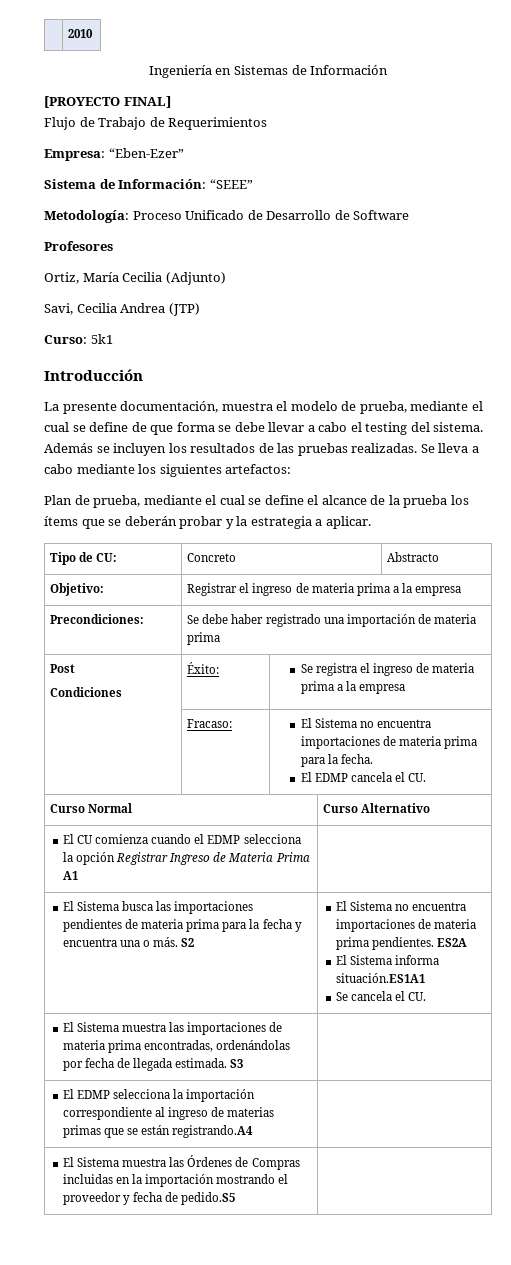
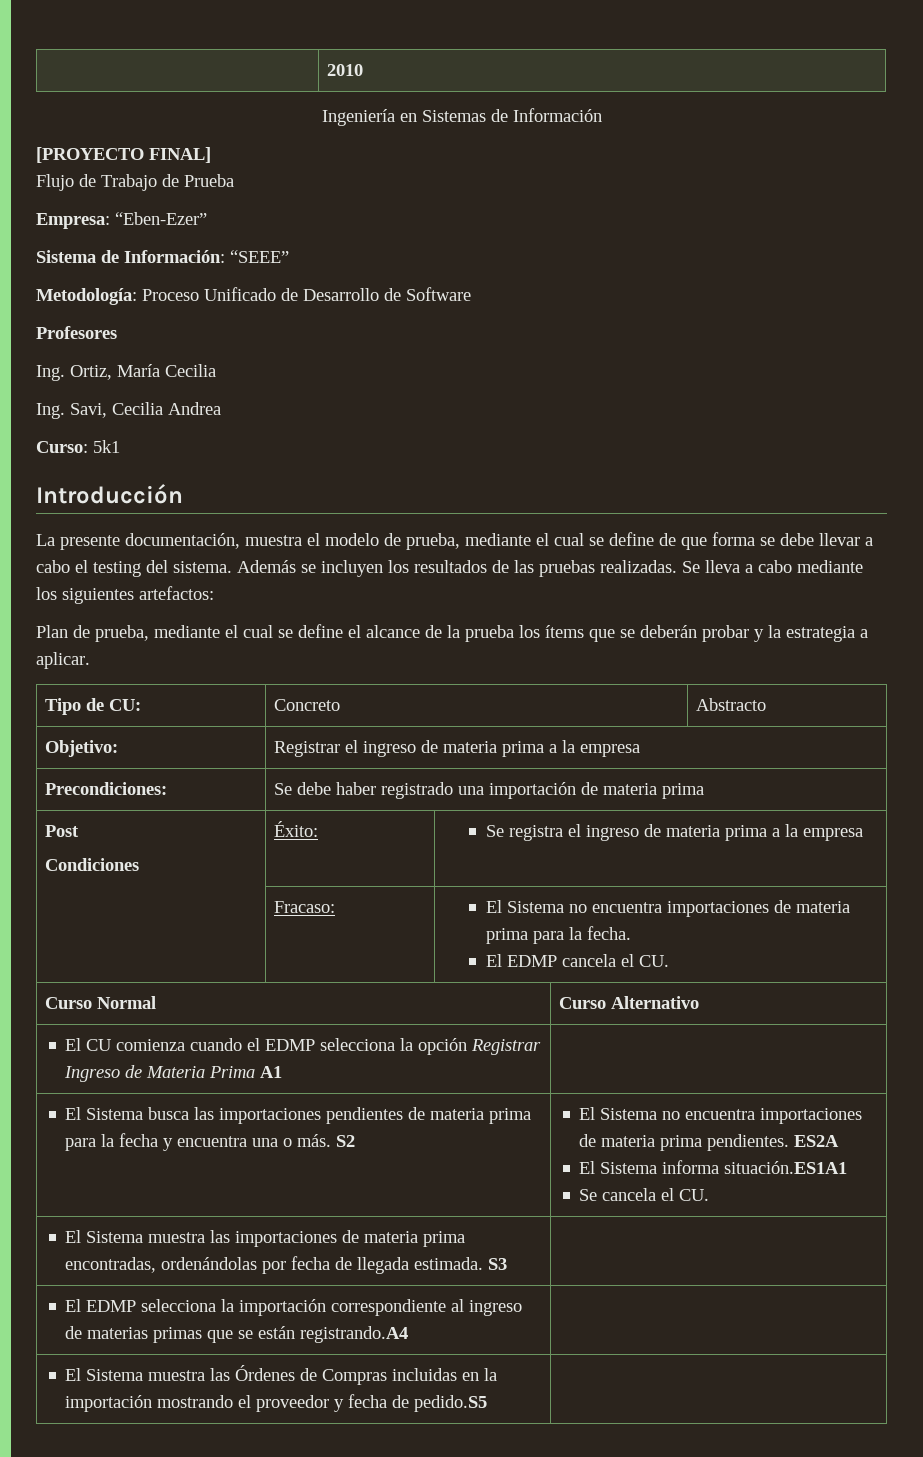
[168,117,268,130] Requerimientos -> [184,174,234,187] Prueba
(113, 246) none -> [36,365,65,381] Ing.
[165,272,226,285] (Adjunto) // -> [36,403,65,419] // Ing.
[168,303,200,316] (JTP) -> (221, 408) none

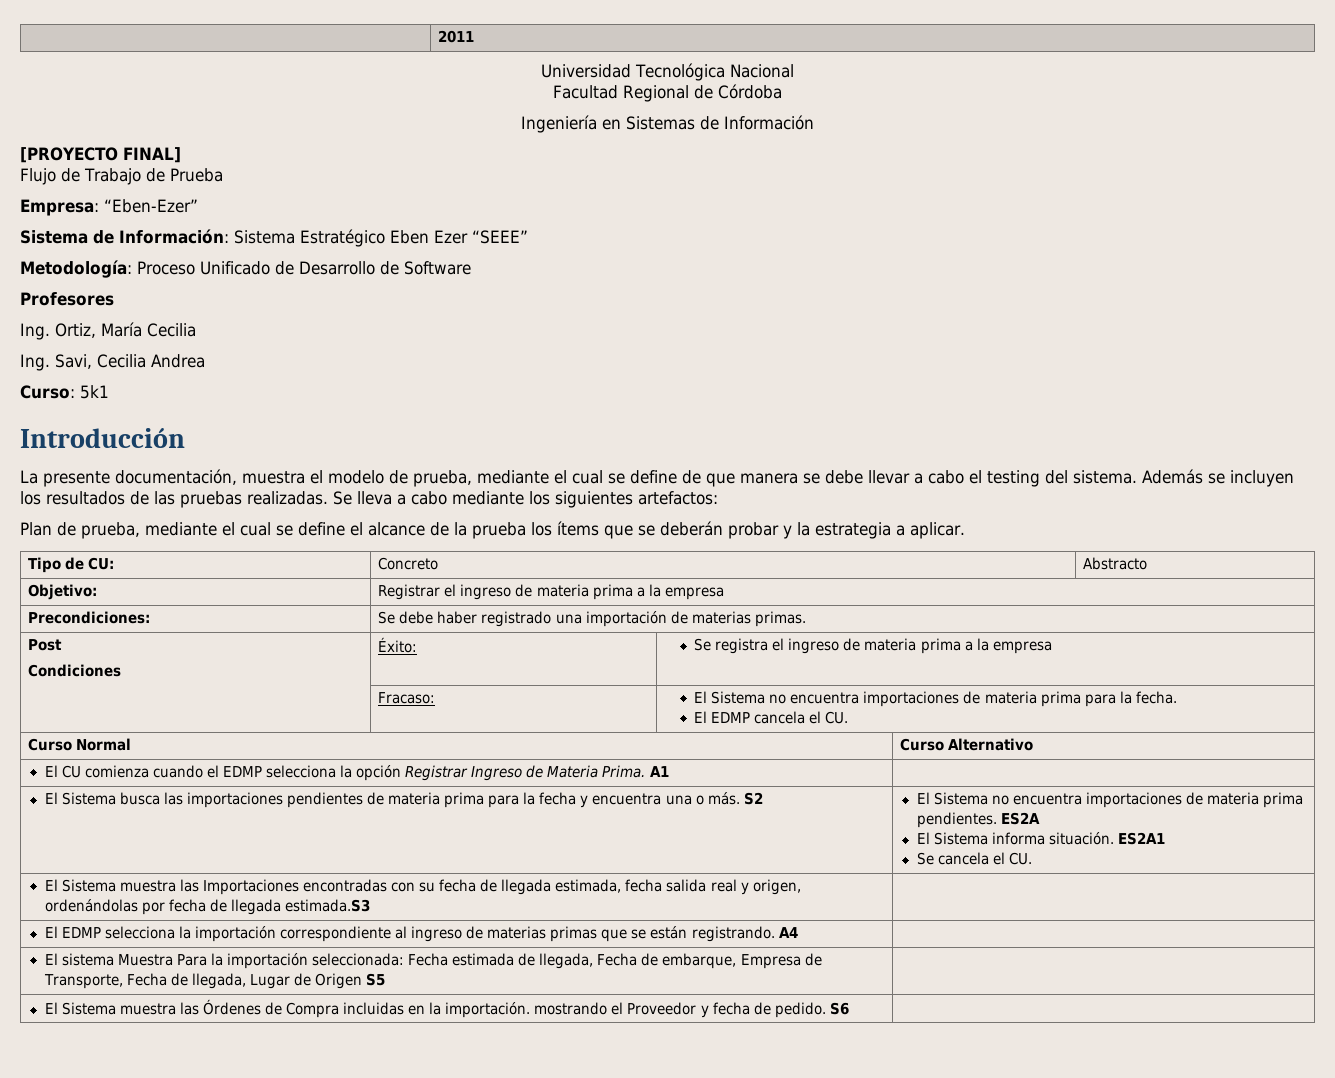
[327,64,364,76] | 2010 -> [438,30,475,43] [541,63,794,81] [553,84,782,102] | 2011 // Universidad Tecnológica Nacional // Facultad Regional de Córdoba
(225, 256) none -> [234,229,468,247] Sistema Estratégico Eben Ezer
[712,532,755,546] forma -> [740,473,798,484] manera
[603,783,705,799] materia prima -> [691,611,806,627] materias primas.
[209,1066,256,1078] Prima -> [602,765,646,778] Prima.
[724,1161,848,1174] situación.ES1A1 -> [1048,832,1166,845] situación. ES2A1
[235,1230,466,1247] [65,1257,157,1273] importaciones de materia prima encontradas, -> [203,879,801,895] Importaciones encontradas con su fecha de llegada estimada, fecha salida real y origen,
[414,1257,508,1270] estimada. S3 -> [285,899,371,912] estimada.S3
[300,1326,409,1343] registrando.A4 -> [691,926,798,942] [44,953,822,969] [43,973,386,989] registrando. A4 | // El sistema Muestra Para la importación seleccionada: Fecha estimada de llegada, Fecha de embarque, Empresa de Transporte, Fecha de llegada, Lugar de Origen S5
[322,1369,388,1385] Compras -> [286,1002,340,1018] Compra
[65,1395,153,1412] importación -> [445,1002,531,1018] importación.
[256,1395,330,1412] proveedor -> [627,1002,697,1015] Proveedor
[414,1395,488,1412] pedido.S5 -> [774,1002,849,1018] pedido. S6

